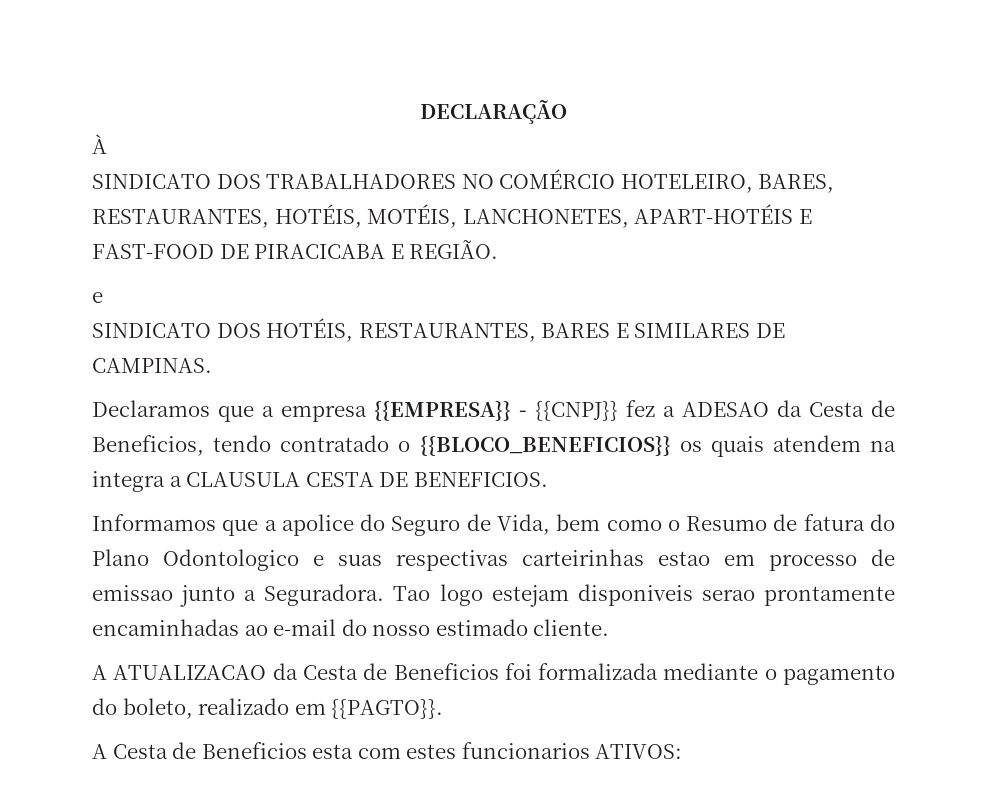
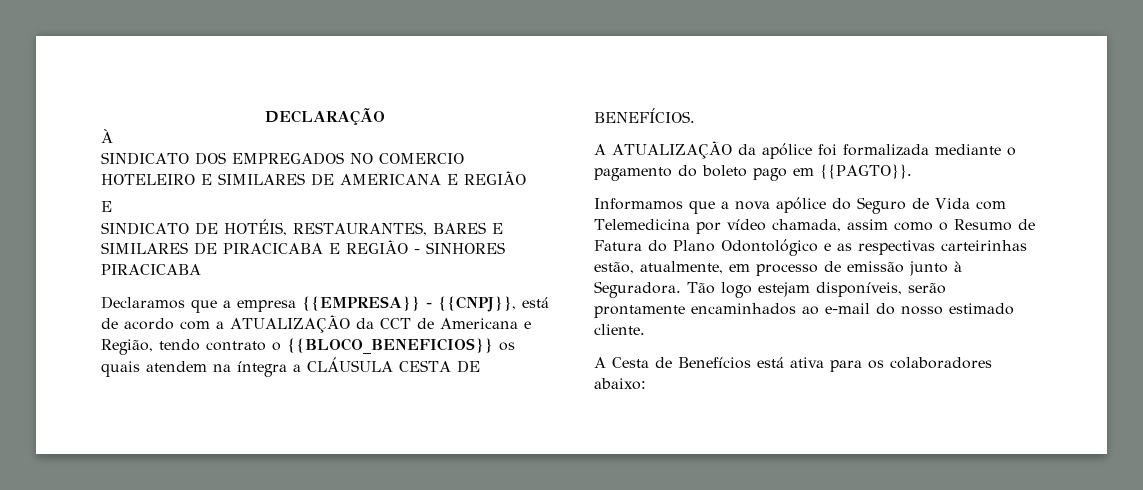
[266,169,835,193] [92,204,812,228] [92,240,499,259] [92,292,103,303] [92,323,261,338] TRABALHADORES NO COMÉRCIO HOTELEIRO, BARES, RESTAURANTES, HOTÉIS, MOTÉIS, LANCHONETES, APART-HOTÉIS E FAST-FOOD DE PIRACICАВА Е REGIÃO. // e // SINDICATO DOS -> [231,152,464,165] [101,171,526,186] [101,201,112,212] [101,222,218,235] EMPREGADOS NO COMERCIO HOTELEIRO E SIMILARES DE AMERICANA E REGIÃO // E // SINDICATO DE
[92,358,212,373] CAMPINAS. -> [223,240,505,254] [101,264,201,275] PIRACICABA E REGIÃO - SINHORES PIRACICABA
[535,400,895,421] [92,435,390,456] {{CNPJ}} fez a ADESAO da Cesta de Beneficios, tendo contratado -> [438,296,549,312] [101,315,531,333] [101,339,266,355] {{CNPJ}}, está de acordo com a ATUALIZAÇÃO da CCT de Americana e Região, tendo contrato
[92,471,548,492] integra a CLAUSULA CESTA DE BENEFICIOS. -> [237,357,480,377] [594,108,695,123] [594,141,1016,159] [594,164,912,181] íntegra a CLÁUSULA CESTA DE BENEFÍCIOS. // A ATUALIZAÇÃO da apólice foi formalizada mediante o pagamento do boleto pago em {{PAGTO}}.
[281,514,354,536] apolice -> [735,197,826,213] nova apólice
[496,514,601,535] Vida, bem -> [935,198,1006,210] [594,219,888,234] Vida com Telemedicina por vídeo chamada, assim
[803,514,865,531] fatura -> [594,240,642,251] Fatura
[163,549,895,571] [92,584,896,607] [92,619,239,636] Odontologico e suas respectivas carteirinhas estao em processo de emissao junto a Seguradora. Tao logo estejam disponiveis serao prontamente encaminhadas -> [721,239,1027,256] [594,261,962,276] [594,281,946,298] [594,303,796,318] Odontológico e as respectivas carteirinhas estão, atualmente, em processo de emissão junto à Seguradora. Tão logo estejam disponíveis, serão prontamente encaminhados
[113,663,895,685] [92,698,444,719] [92,742,683,759] ATUALIZACAO da Cesta de Beneficios foi formalizada mediante o pagamento do boleto, realizado em {{PAGTO}}. // A Cesta de Beneficios esta com estes funcionarios ATIVOS: -> [612,357,992,372] [594,378,646,390] Cesta de Benefícios está ativa para os colaboradores abaixo:

